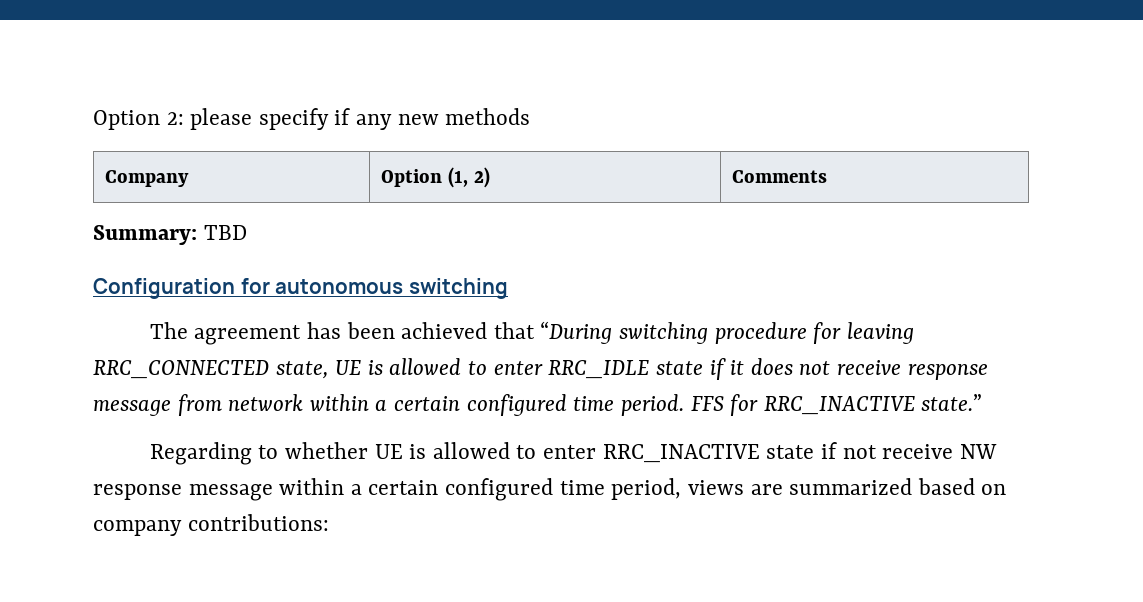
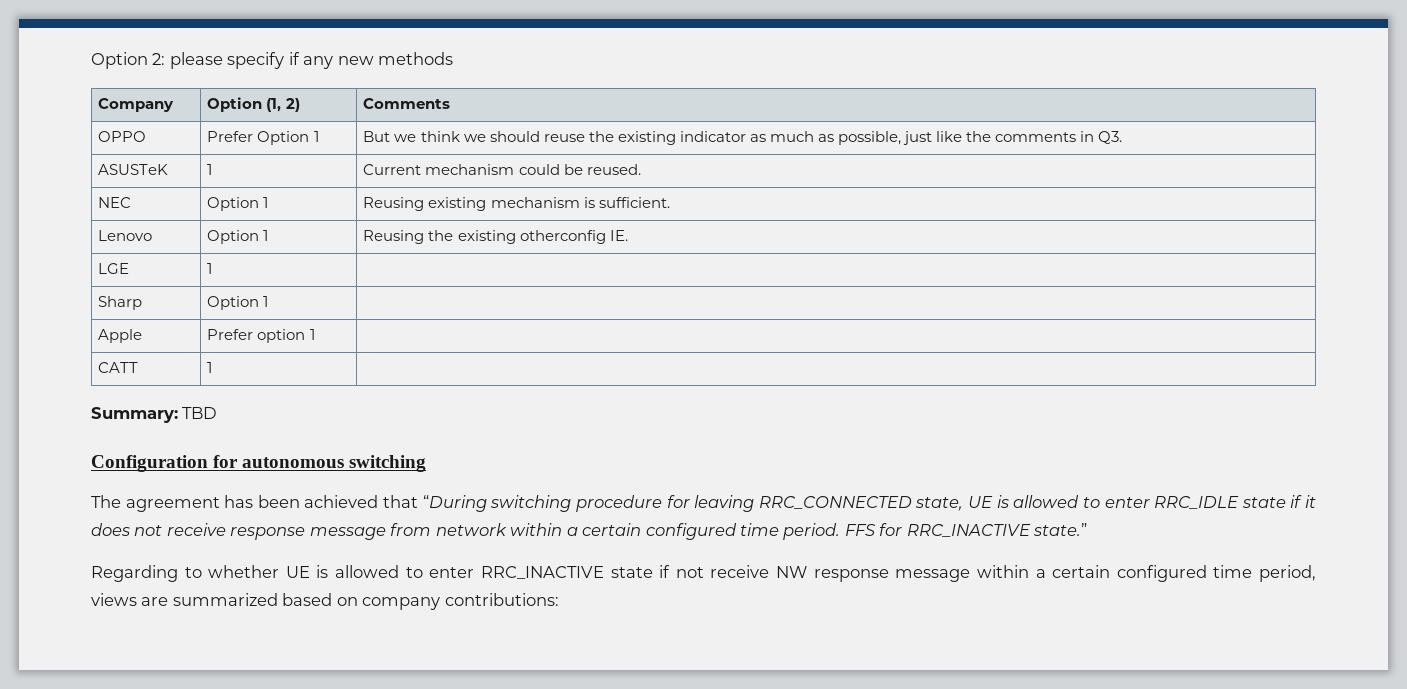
(828, 176) none -> [98,131,147,142] [207,131,319,145] [363,131,1123,145] [98,164,169,175] [207,164,213,175] [363,164,641,175] [98,197,132,208] [207,197,269,211] [363,197,670,211] [98,230,153,241] [207,230,269,244] [363,230,628,244] [98,263,130,274] [207,263,213,274] [98,296,143,310] [207,296,269,310] [98,329,143,343] [207,329,315,343] [98,362,139,373] [207,362,213,373] // OPPO | Prefer Option 1 | But we think we should reuse the existing indicator as much as possible, just like the comments in Q3. // ASUSTeK | 1 | Current mechanism could be reused. // NEC | Option 1 | Reusing existing mechanism is sufficient. // Lenovo | Option 1 | Reusing the existing otherconfig IE. // LGE | 1 | // Sharp | Option 1 | // Apple | Prefer option 1 | // CATT | 1 |

